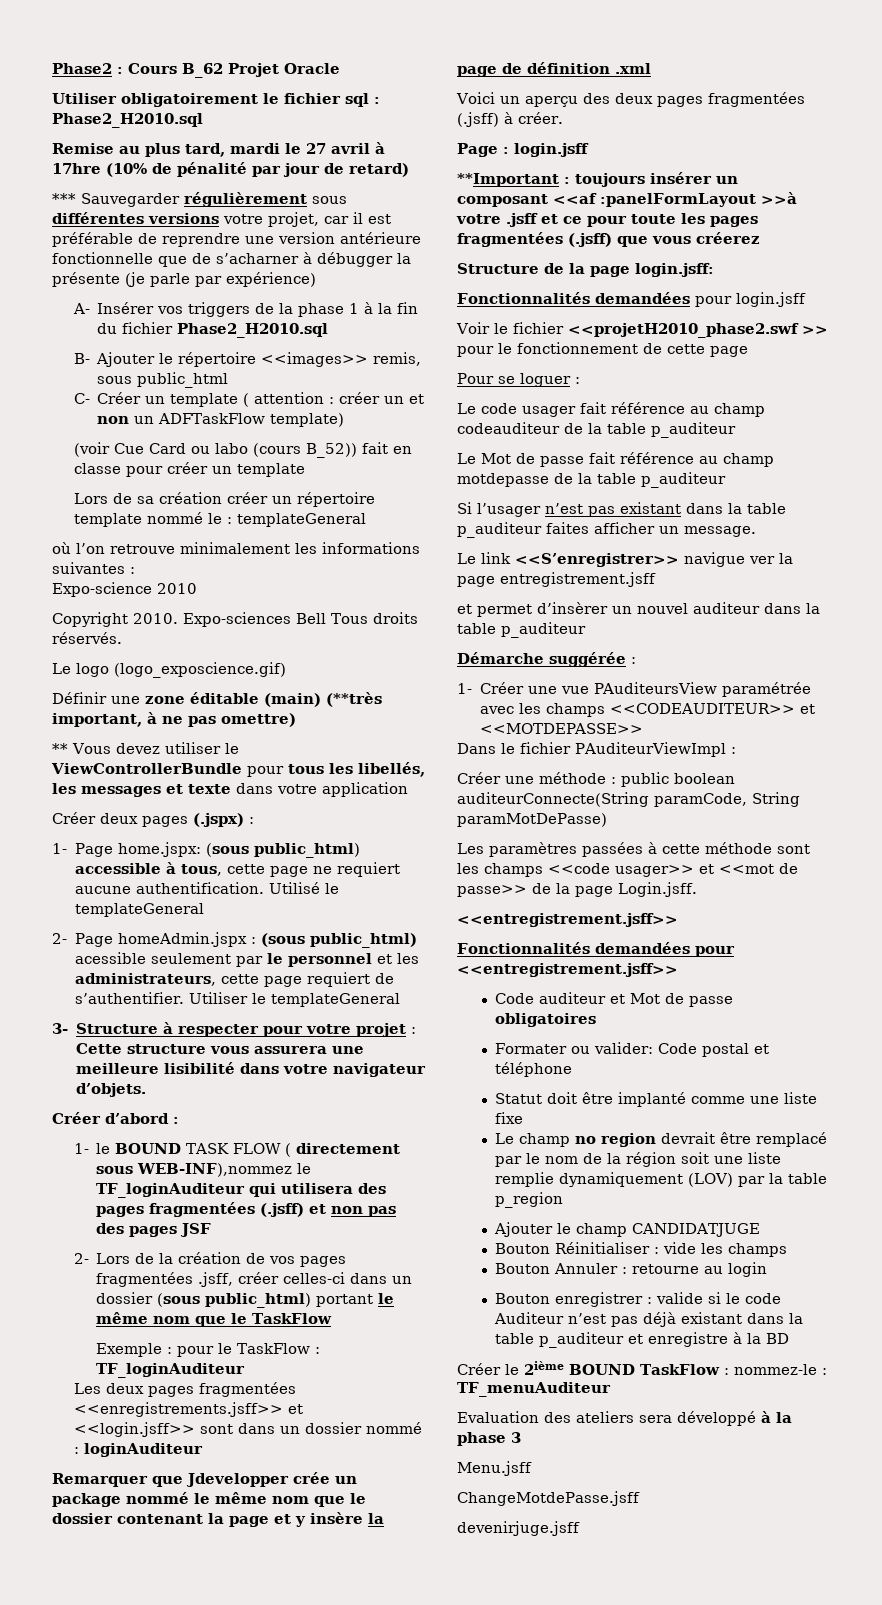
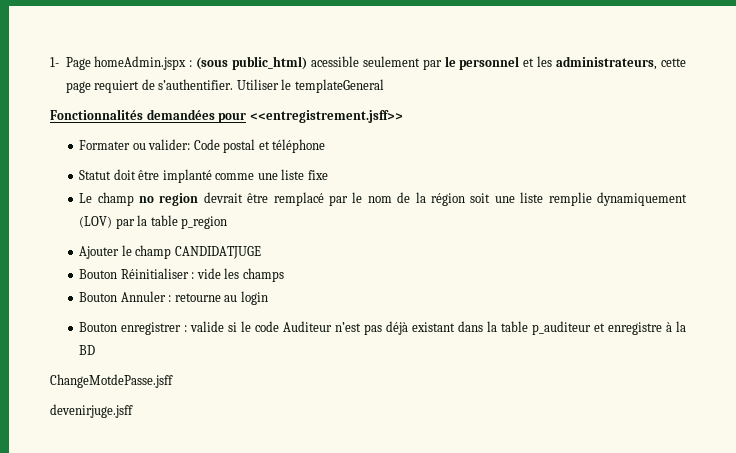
[52,63,340,78] [52,93,380,107] [52,113,203,128] [52,142,385,157] [52,162,409,177] [52,192,347,207] [52,212,391,227] [52,232,421,247] [52,252,411,267] [52,272,316,287] [72,302,419,317] [97,322,329,338] [73,352,422,367] [97,372,229,388] [73,392,425,407] [97,413,345,427] [73,442,412,458] [73,462,305,477] [73,492,375,507] [73,512,366,527] [52,542,420,554] [52,562,135,574] [52,582,197,597] [52,612,418,627] [52,632,122,644] [52,662,286,678] [52,692,382,707] [52,712,296,727] [52,742,239,754] [51,762,425,777] [52,782,408,797] [52,812,254,827] [52,842,360,858] [74,862,400,877] [74,882,339,894] [74,903,204,917] [52,933,67,944] Phase2 : Cours B_62 Projet Oracle // Utiliser obligatoirement le fichier sql : Phase2_H2010.sql // Remise au plus tard, mardi le 27 avril à 17hre (10% de pénalité par jour de retard) // *** Sauvegarder régulièrement sous différentes versions votre projet, car il est préférable de reprendre une version antérieure fonctionnelle que de s’acharner à débugger la présente (je parle par expérience) // A- Insérer vos triggers de la phase 1 à la fin du fichier Phase2_H2010.sql // B- Ajouter le répertoire <<images>> remis, sous public_html // C- Créer un template ( attention : créer un et non un ADFTaskFlow template) // (voir Cue Card ou labo (cours B_52)) fait en classe pour créer un template // Lors de sa création créer un répertoire template nommé le : templateGeneral // où l’on retrouve minimalement les informations suivantes : // Expo-science 2010 // Copyright 2010. Expo-sciences Bell Tous droits réservés. // Le logo (logo_exposcience.gif) // Définir une zone éditable (main) (**très important, à ne pas omettre) // ** Vous devez utiliser le ViewControllerBundle pour tous les libellés, les messages et texte dans votre application // Créer deux pages (.jspx) : // 1- Page home.jspx: (sous public_html) accessible à tous, cette page ne requiert aucune authentification. Utilisé le templateGeneral // 2- -> [50,57,59,67] 1-
[52,1022,416,1037] [75,1043,364,1054] [75,1062,426,1077] [75,1083,146,1097] [52,1112,179,1124] [73,1143,401,1157] [96,1163,312,1177] [96,1183,387,1198] [96,1202,397,1217] [96,1223,212,1237] [73,1252,347,1267] [96,1272,413,1287] [96,1292,395,1308] [96,1312,333,1327] [95,1343,320,1357] [95,1363,245,1378] [73,1382,296,1397] [73,1402,303,1417] [73,1422,422,1437] [73,1443,203,1457] [52,1472,357,1487] [52,1492,366,1507] [52,1512,384,1527] [457,62,651,77] [456,92,805,107] [457,112,563,127] [457,143,589,157] [457,172,738,187] [457,192,797,207] [456,213,758,227] [457,232,760,247] [457,263,714,277] [457,292,806,307] [456,322,828,338] [457,342,748,357] [457,373,580,387] [457,402,765,417] [457,422,736,438] [457,452,774,467] [457,472,726,488] [457,502,786,517] [457,522,756,538] [457,552,793,567] [457,572,656,587] [457,602,820,617] [457,622,586,638] [457,652,636,667] [457,682,812,697] [479,703,815,717] [479,723,644,734] [457,742,736,757] [457,772,735,787] [457,792,800,807] [457,813,607,827] [457,842,810,857] [457,863,798,877] [457,882,697,897] [457,913,678,927] [457,942,735,957] [457,963,678,977] [495,992,734,1007] [495,1013,597,1027] 3- Structure à respecter pour votre projet : Cette structure vous assurera une meilleure lisibilité dans votre navigateur d’objets. // Créer d’abord : // 1- le BOUND TASK FLOW ( directement sous WEB-INF),nommez le TF_loginAuditeur qui utilisera des pages fragmentées (.jsff) et non pas des pages JSF // 2- Lors de la création de vos pages fragmentées .jsff, créer celles-ci dans un dossier (sous public_html) portant le même nom que le TaskFlow // Exemple : pour le TaskFlow : TF_loginAuditeur // Les deux pages fragmentées <<enregistrements.jsff>> et <<login.jsff>> sont dans un dossier nommé : loginAuditeur // Remarquer que Jdevelopper crée un package nommé le même nom que le dossier contenant la page et y insère la page de définition .xml // Voici un aperçu des deux pages fragmentées (.jsff) à créer. // Page : login.jsff // **Important : toujours insérer un composant <<af :panelFormLayout >>à votre .jsff et ce pour toute les pages fragmentées (.jsff) que vous créerez // Structure de la page login.jsff: // Fonctionnalités demandées pour login.jsff // Voir le fichier <<projetH2010_phase2.swf >> pour le fonctionnement de cette page // Pour se loguer : // Le code usager fait référence au champ codeauditeur de la table p_auditeur // Le Mot de passe fait référence au champ motdepasse de la table p_auditeur // Si l’usager n’est pas existant dans la table p_auditeur faites afficher un message. // Le link <<S’enregistrer>> navigue ver la page entregistrement.jsff // et permet d’insèrer un nouvel auditeur dans la table p_auditeur // Démarche suggérée : // 1- Créer une vue PAuditeursView paramétrée avec les champs <<CODEAUDITEUR>> et <<MOTDEPASSE>> // Dans le fichier PAuditeurViewImpl : // Créer une méthode : public boolean auditeurConnecte(String paramCode, String paramMotDePasse) // Les paramètres passées à cette méthode sont les champs <<code usager>> et <<mot de passe>> de la page Login.jsff. // <<entregistrement.jsff>> // Fonctionnalités demandées pour <<entregistrement.jsff>> // Code auditeur et Mot de passe obligatoires -> [50,109,403,123] Fonctionnalités demandées pour <<entregistrement.jsff>>
[457,1361,827,1375] [457,1382,611,1397] [457,1411,792,1426] [457,1432,521,1446] [457,1461,532,1476] // Créer le 2ième BOUND TaskFlow : nommez-le : TF_menuAuditeur // Evaluation des ateliers sera développé à la phase 3 // Menu.jsff -> (96, 350) none

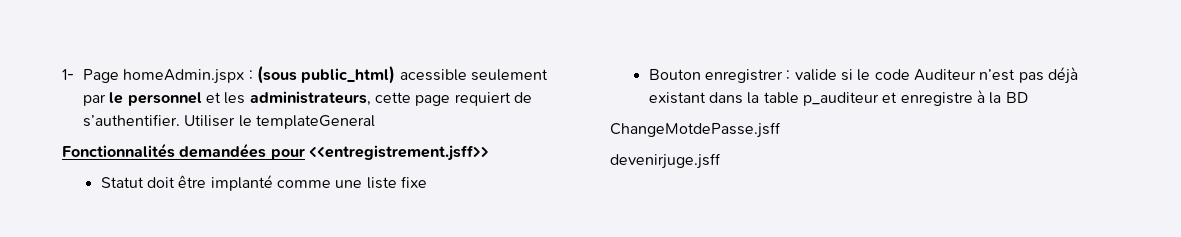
[79,139,326,153] // Formater ou valider: Code postal et téléphone -> (489, 153) none
[79,192,688,206] [79,215,228,229] [79,245,261,259] [79,268,284,282] [79,291,268,305] // Le champ no region devrait être remplacé par le nom de la région soit une liste remplie dynamiquement (LOV) par la table p_region // Ajouter le champ CANDIDATJUGE // Bouton Réinitialiser : vide les champs // Bouton Annuler : retourne au login -> (427, 182) none

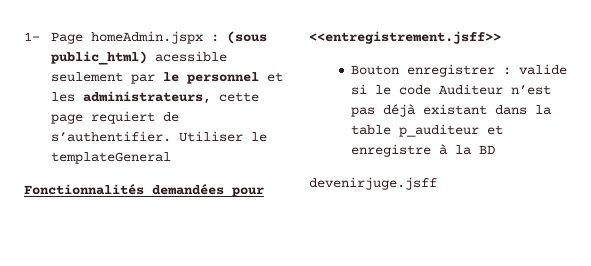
[100,175,427,191] // Statut doit être implanté comme une liste fixe -> (501, 37) none
[610,122,781,138] // ChangeMotdePasse.jsff -> (496, 149) none

